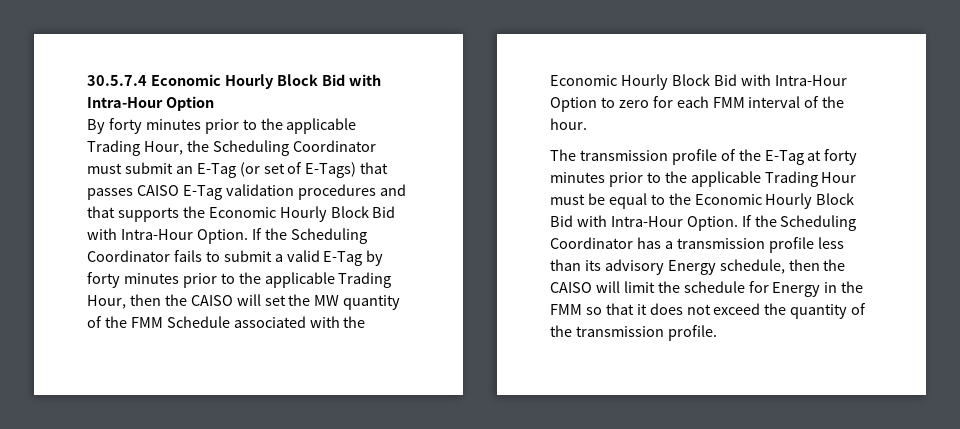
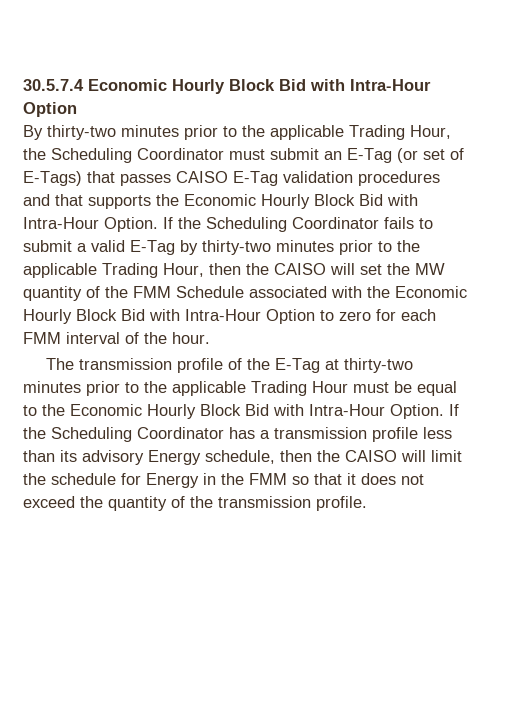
[108,118,142,134] forty -> [47,125,116,140] thirty-two
[87,272,120,288] forty -> [202,240,271,255] thirty-two
[824,149,858,165] forty -> [344,358,414,373] thirty-two

